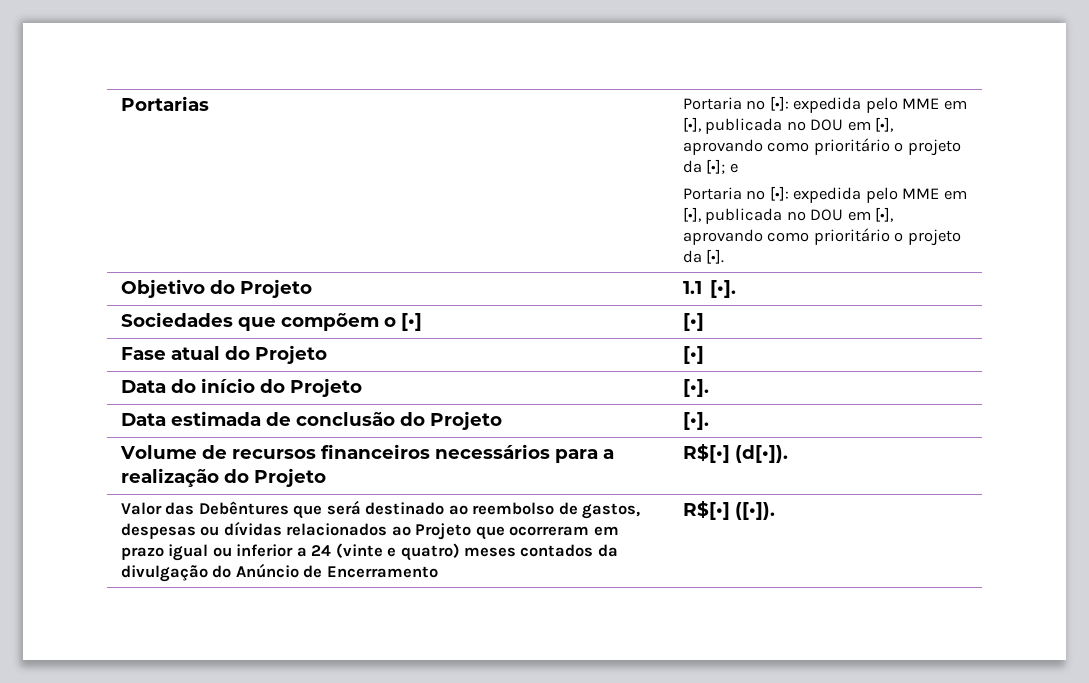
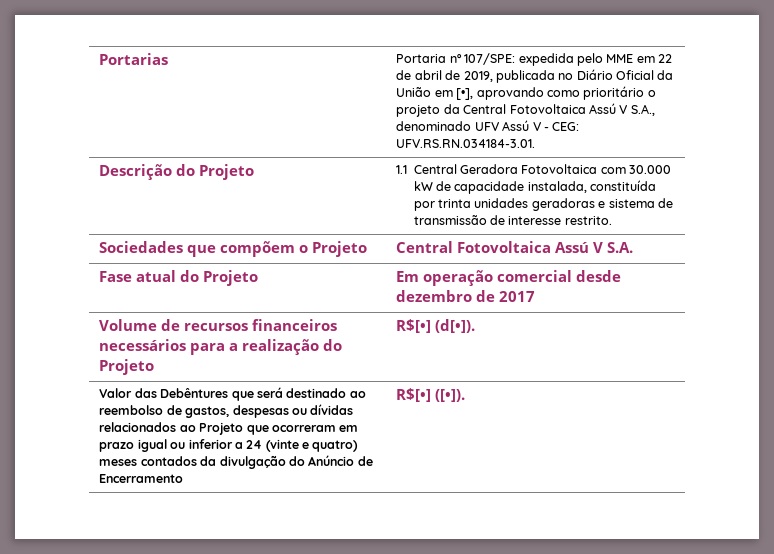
[769,96,967,113] [682,117,894,134] [682,138,961,156] [682,159,738,174] [682,186,967,203] [682,207,894,224] [682,228,961,246] [682,249,725,264] [120,279,312,298] [682,280,737,298] [120,312,422,331] [682,313,704,331] [120,345,327,364] [682,346,704,364] [120,378,362,397] [682,379,709,397] [120,411,502,430] [682,412,709,430] [•]: expedida pelo MME em [•], publicada no DOU em [•], aprovando como prioritário o projeto da [•]; e // Portaria nº [•]: expedida pelo MME em [•], publicada no DOU em [•], aprovando como prioritário o projeto da [•]. // Objetivo do Projeto | 1.1 [•]. // Sociedades que compõem o [•] | [•] // Fase atual do Projeto | [•] // Data do início do Projeto | [•]. // Data estimada de conclusão do Projeto | [•]. -> [464,53,673,66] [396,69,674,83] [396,86,656,100] [396,103,655,117] [396,120,580,131] [396,139,536,148] [99,164,255,180] [396,164,672,174] [413,180,657,194] [413,198,673,211] [413,215,612,225] [99,241,368,257] [396,241,634,253] [99,270,259,286] [396,270,622,286] [396,290,536,302] 107/SPE: expedida pelo MME em 22 de abril de 2019, publicada no Diário Oficial da União em [•], aprovando como prioritário o projeto da Central Fotovoltaica Assú V S.A., denominado UFV Assú V - CEG: UFV.RS.RN.034184-3.01. // Descrição do Projeto | 1.1 Central Geradora Fotovoltaica com 30.000 kW de capacidade instalada, constituída por trinta unidades geradoras e sistema de transmissão de interesse restrito. // Sociedades que compõem o Projeto | Central Fotovoltaica Assú V S.A. // Fase atual do Projeto | Em operação comercial desde dezembro de 2017

